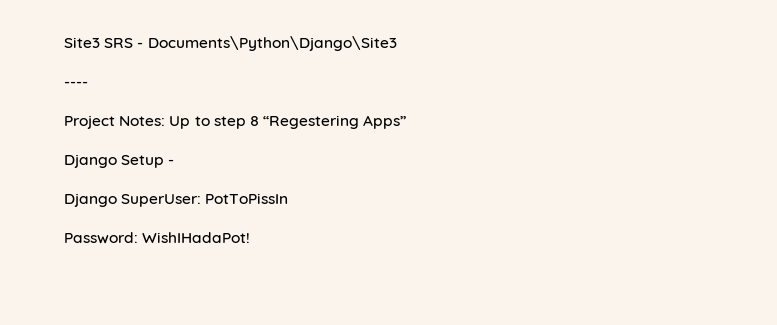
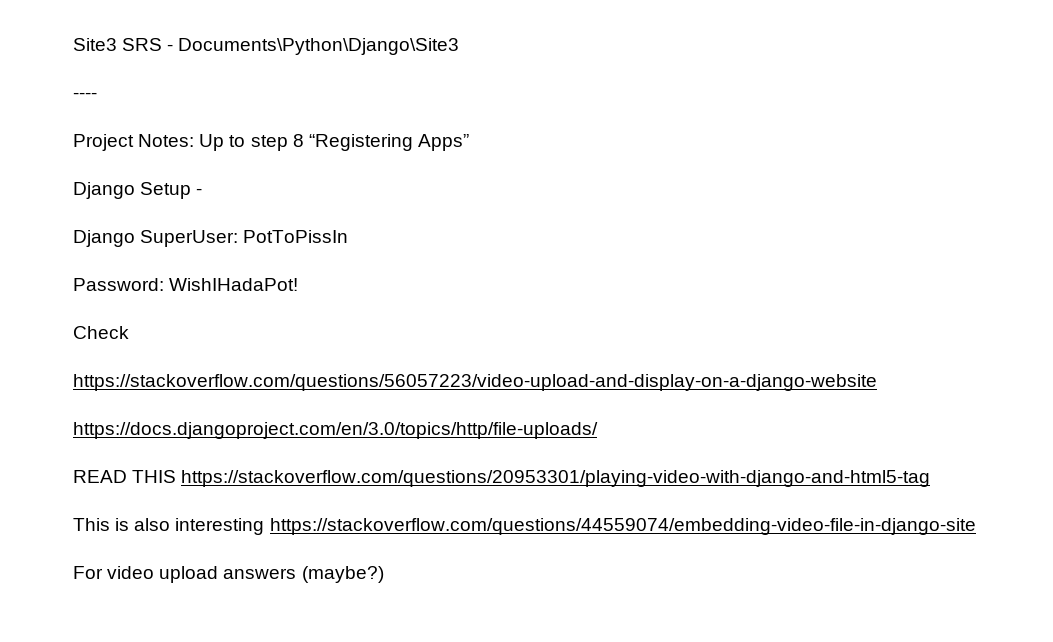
[263,115,360,129] “Regestering -> [308,134,413,151] “Registering
(251, 237) none -> [73,326,129,339] [73,374,877,391] [73,422,598,439] [73,470,931,487] [73,518,976,535] [73,566,384,583] // Check // https://stackoverflow.com/questions/56057223/video-upload-and-display-on-a-django-website // https://docs.djangoproject.com/en/3.0/topics/http/file-uploads/ // READ THIS https://stackoverflow.com/questions/20953301/playing-video-with-django-and-html5-tag // This is also interesting https://stackoverflow.com/questions/44559074/embedding-video-file-in-django-site // For video upload answers (maybe?)

